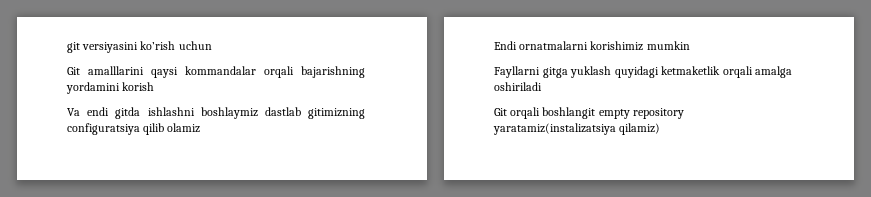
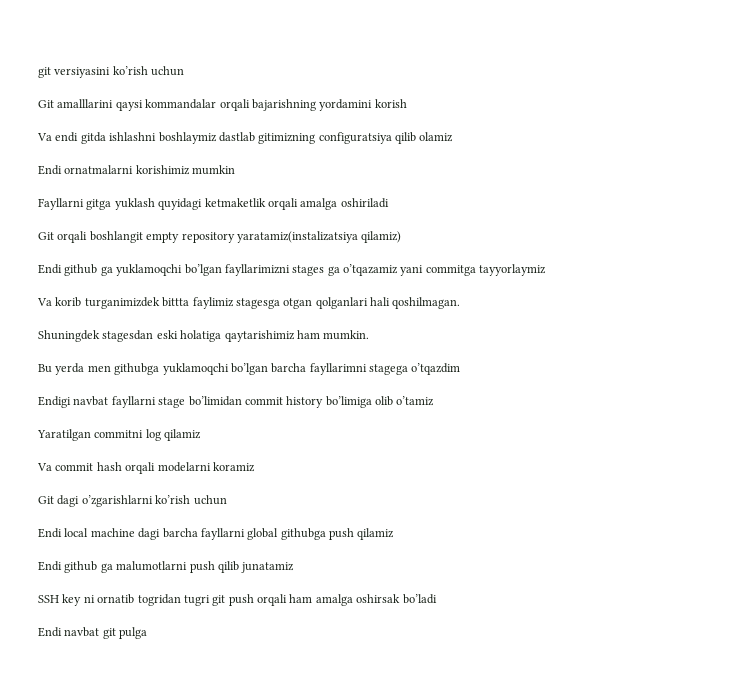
(661, 129) none -> [38,264,547,276] [37,297,461,309] [38,330,370,342] [38,363,461,375] [38,396,435,408] [37,429,202,441] [37,462,255,474] [38,495,227,507] [38,528,395,540] [38,561,295,573] [38,594,437,606] [38,627,148,639] // Endi github ga yuklamoqchi bo’lgan fayllarimizni stages ga o’tqazamiz yani commitga tayyorlaymiz // Va korib turganimizdek bittta faylimiz stagesga otgan qolganlari hali qoshilmagan. // Shuningdek stagesdan eski holatiga qaytarishimiz ham mumkin. // Bu yerda men githubga yuklamoqchi bo’lgan barcha fayllarimni stagega o’tqazdim // Endigi navbat fayllarni stage bo’limidan commit history bo’limiga olib o’tamiz // Yaratilgan commitni log qilamiz // Va commit hash orqali modelarni koramiz // Git dagi o’zgarishlarni ko’rish uchun // Endi local machine dagi barcha fayllarni global githubga push qilamiz // Endi github ga malumotlarni push qilib junatamiz // SSH key ni ornatib togridan tugri git push orqali ham amalga oshirsak bo’ladi // Endi navbat git pulga

